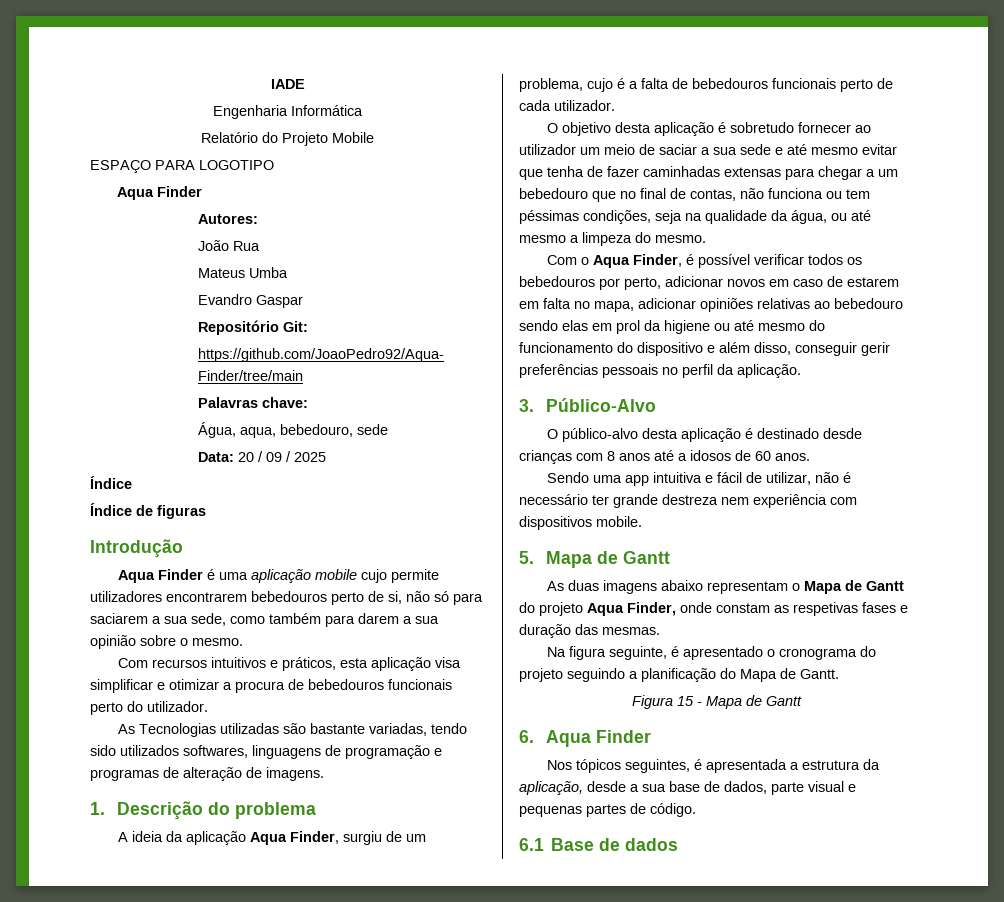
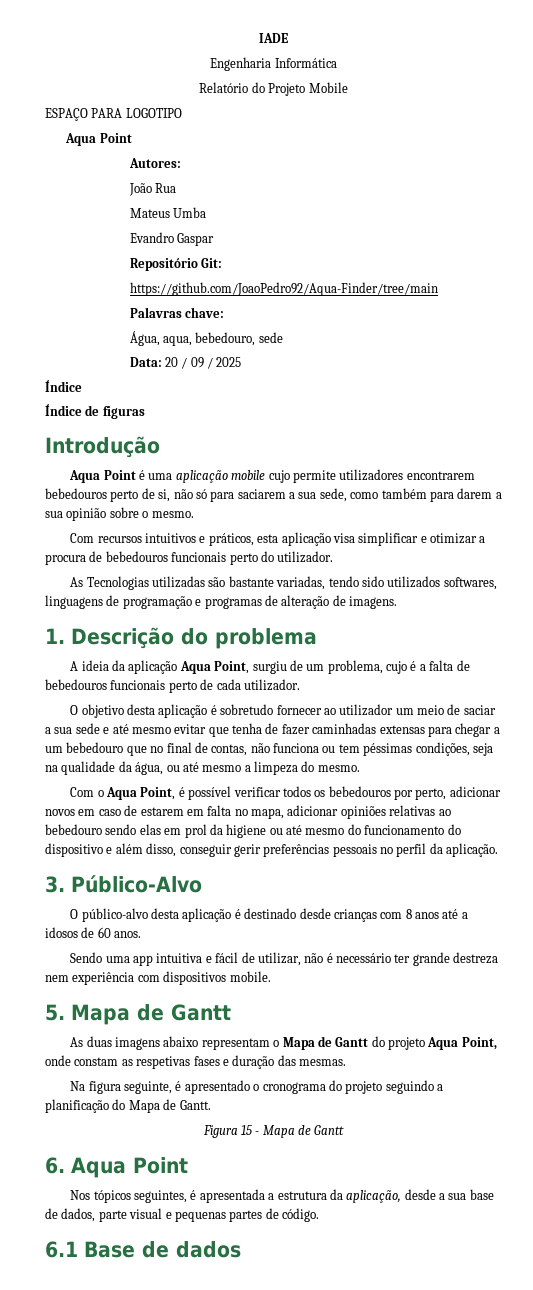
[157,186,203,197] Finder -> [99,133,132,143] Point
[157,569,203,580] Finder -> [103,470,136,480] Point
[289,831,339,844] Finder, -> [214,661,250,674] Point,
[632,254,682,267] Finder, -> [140,787,176,800] Point,
[627,602,676,616] Finder, -> [461,1037,497,1050] Point,
[596,730,652,743] Finder -> [133,1157,189,1174] Point

